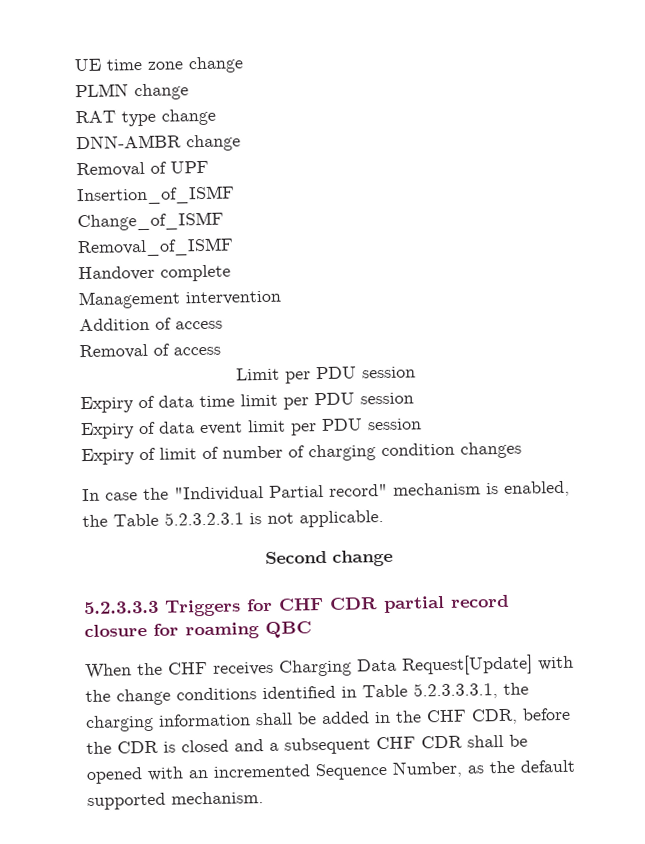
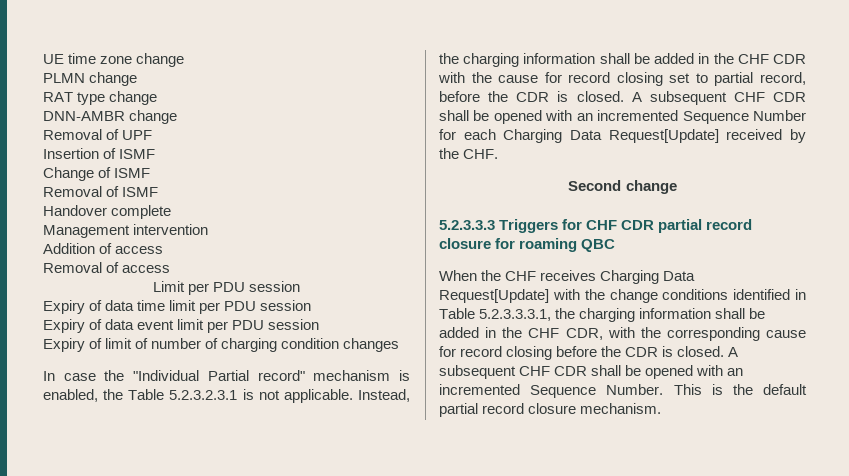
[77,185,235,206] [77,211,224,232] [77,237,234,258] Insertion_of_ISMF // Change_of_ISMF // Removal_of_ISMF -> [43,148,156,159] [43,167,151,181] [43,186,159,197] Insertion of ISMF // Change of ISMF // Removal of ISMF
(384, 518) none -> [358,389,411,402] [439,53,806,67] [438,72,806,86] [439,91,806,105] [439,110,806,124] [439,129,806,143] [439,148,499,159] Instead, the charging information shall be added in the CHF CDR with the cause for record closing set to partial record, before the CDR is closed. A subsequent CHF CDR shall be opened with an incremented Sequence Number for each Charging Data Request[Update] received by the CHF.
[522,707,571,721] [86,739,279,755] before the CDR is closed and a -> [607,327,806,341] [439,346,739,360] with the corresponding cause for record closing before the CDR is closed. A
[392,759,575,778] [87,792,166,811] Number, as the default supported -> [606,384,807,395] [439,403,577,417] Number. This is the default partial record closure

